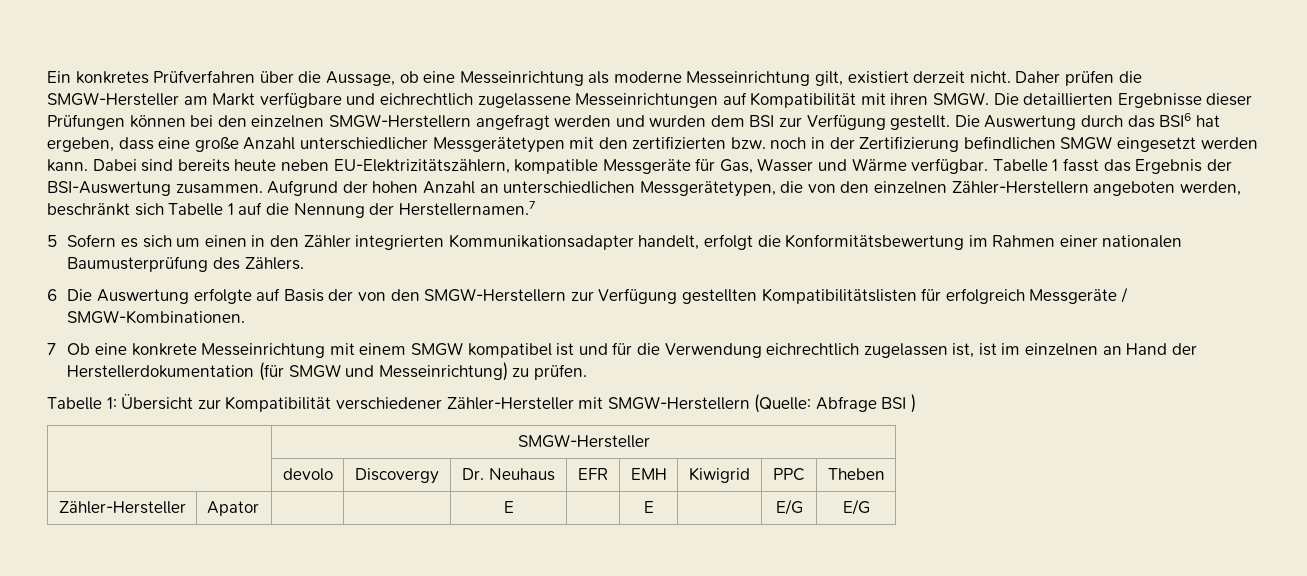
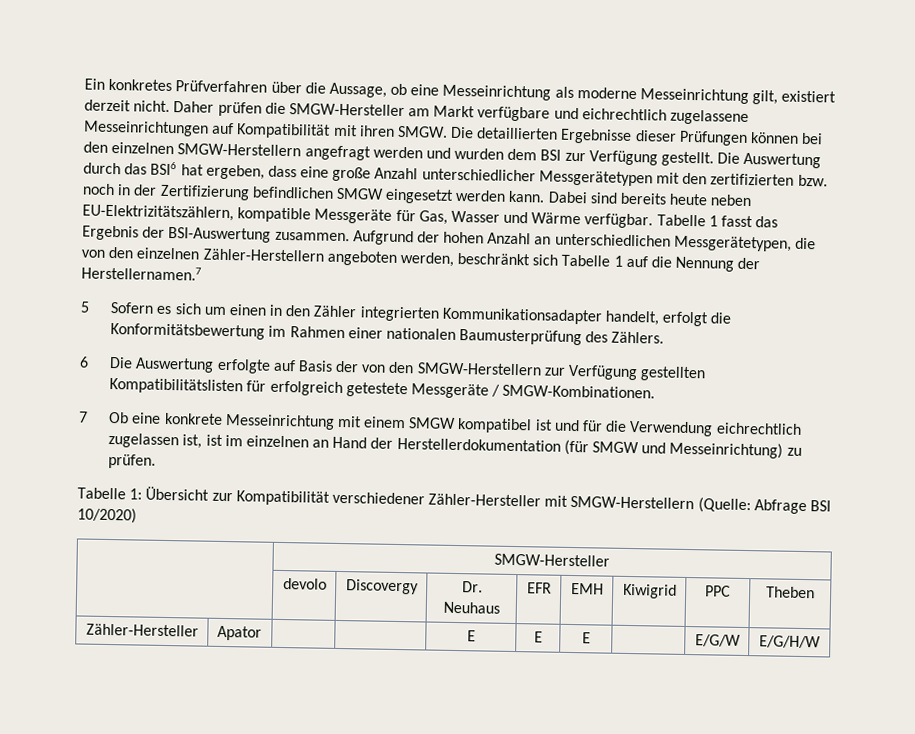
(1025, 296) none -> [345,382,408,398] getestete
[911,394,917,413] ) -> [77,507,137,524] 10/2020)
[643,501,654,513] [775,499,803,515] [842,499,870,515] | E | | E/G | E/G -> [533,631,543,643] [581,632,591,644] [694,634,741,647] [759,635,821,649] E | E | | E/G/W | E/G/H/W

